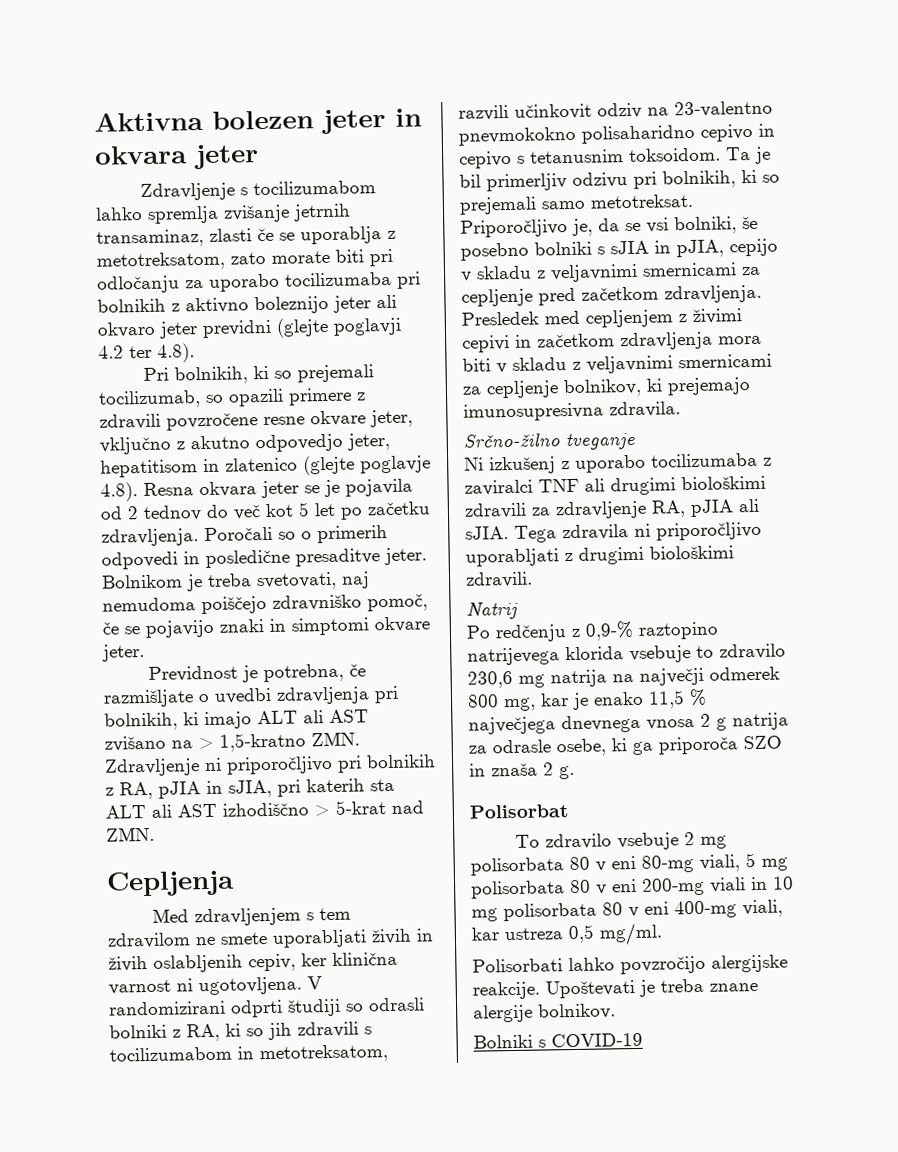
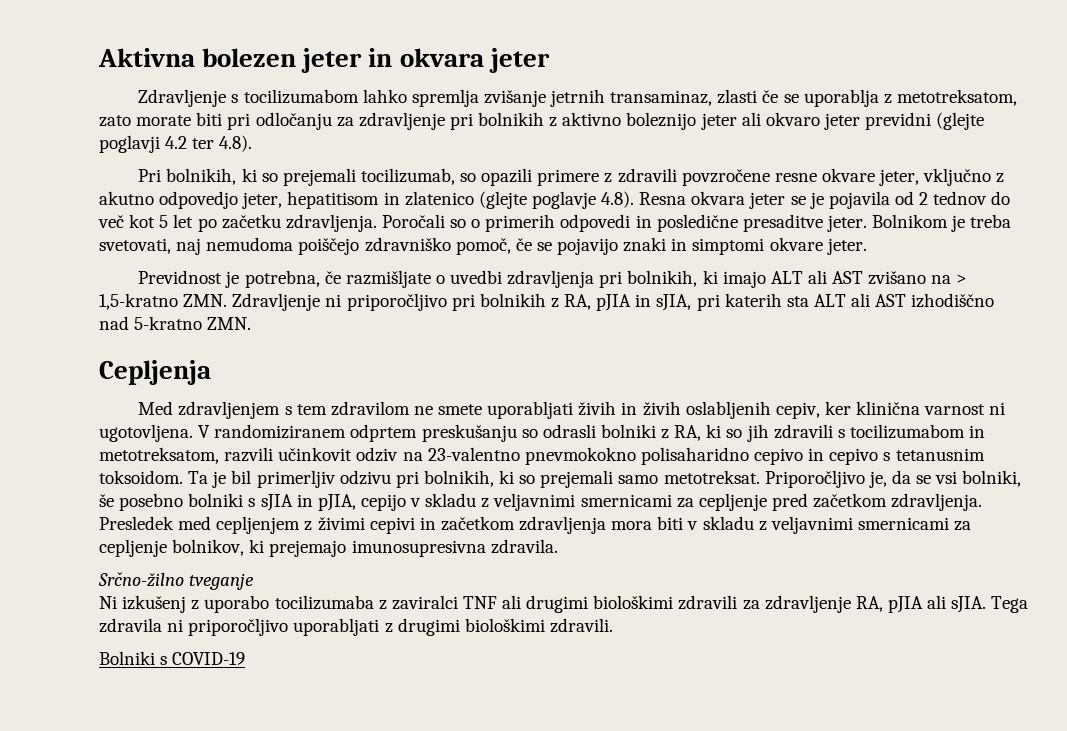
[209,271,392,292] uporabo tocilizumaba -> [358,112,445,130] zdravljenje
[314,800,424,817] > 5-krat nad -> [99,316,203,330] nad 5-kratno
[108,998,341,1018] randomizirani odprti študiji -> [214,424,517,442] randomiziranem odprtem preskušanju
[466,601,518,620] [466,620,719,643] [467,643,786,666] [467,666,780,689] [467,688,707,712] [468,712,789,735] [468,735,782,757] [469,762,575,780] [469,804,569,819] [514,832,727,851] [470,853,788,876] [471,876,794,899] [471,899,783,922] [471,922,663,946] [472,954,788,975] [472,978,758,1000] [473,1003,616,1023] // Natrij // Po redčenju z 0,9-% raztopino natrijevega klorida vsebuje to zdravilo 230,6 mg natrija na največji odmerek 800 mg, kar je enako 11,5 % največjega dnevnega vnosa 2 g natrija za odrasle osebe, ki ga priporoča SZO in znaša 2 g. // Polisorbat // To zdravilo vsebuje 2 mg polisorbata 80 v eni 80-mg viali, 5 mg polisorbata 80 v eni 200-mg viali in 10 mg polisorbata 80 v eni 400-mg viali, kar ustreza 0,5 mg/ml. // Polisorbati lahko povzročijo alergijske reakcije. Upoštevati je treba znane alergije bolnikov. -> (613, 625) none

